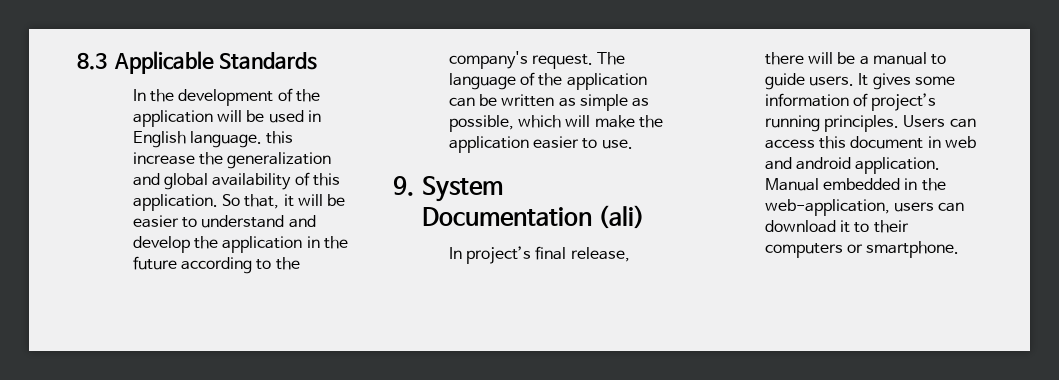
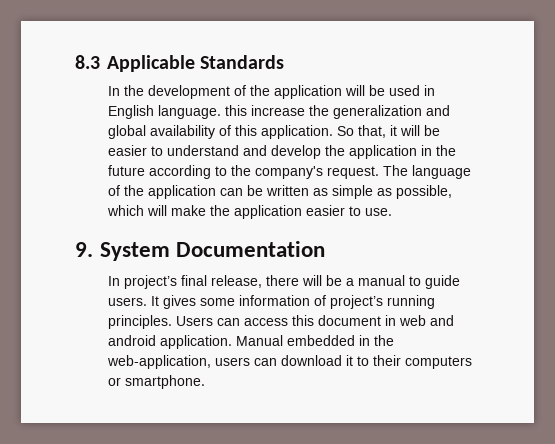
[598,205,646,229] (ali) -> (326, 249) none

